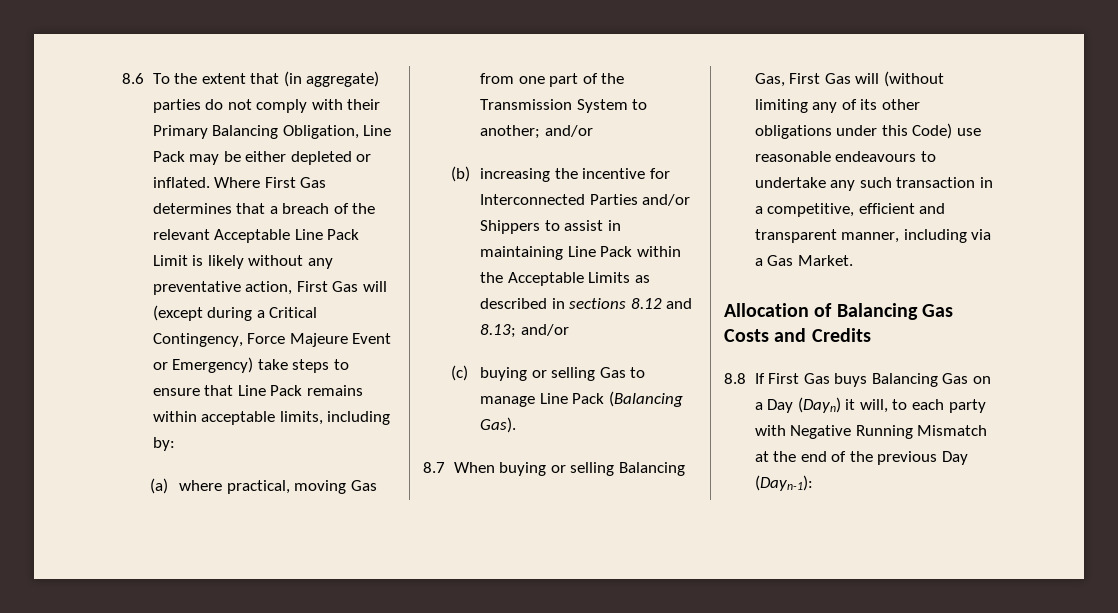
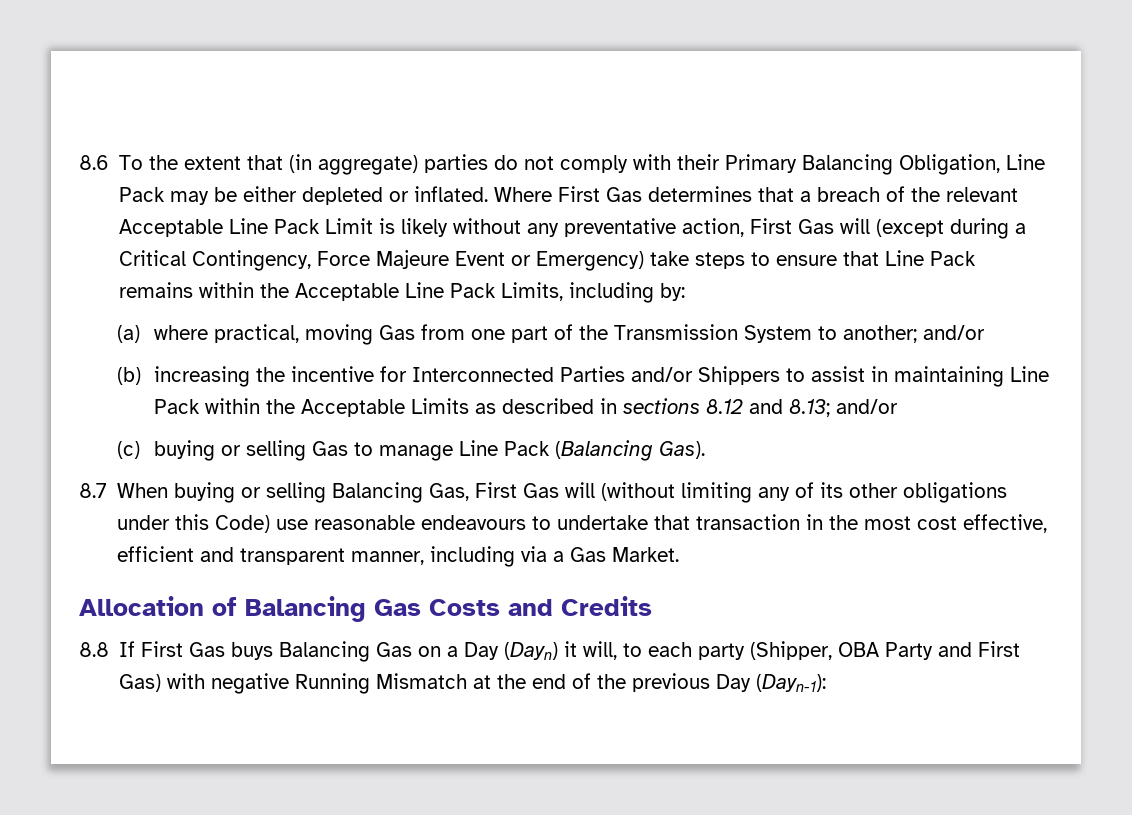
[201,411,323,425] acceptable limits, -> [260,282,564,301] the Acceptable Line Pack Limits,
[830,177,993,191] [754,203,855,217] any such transaction in a competitive, -> [654,514,1048,533] that transaction in the most cost effective,
[754,425,852,439] with Negative -> [750,641,1021,660] [119,673,290,694] (Shipper, OBA Party and First Gas) with negative

